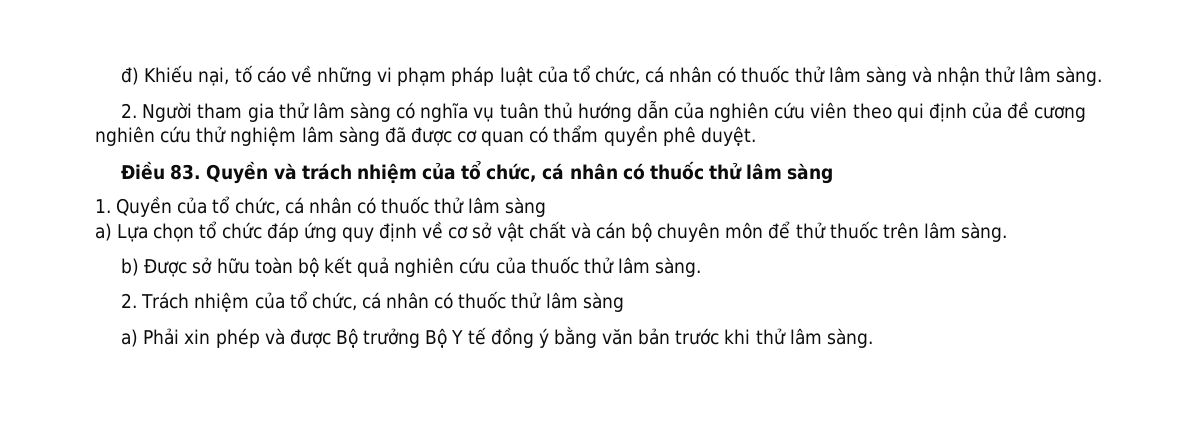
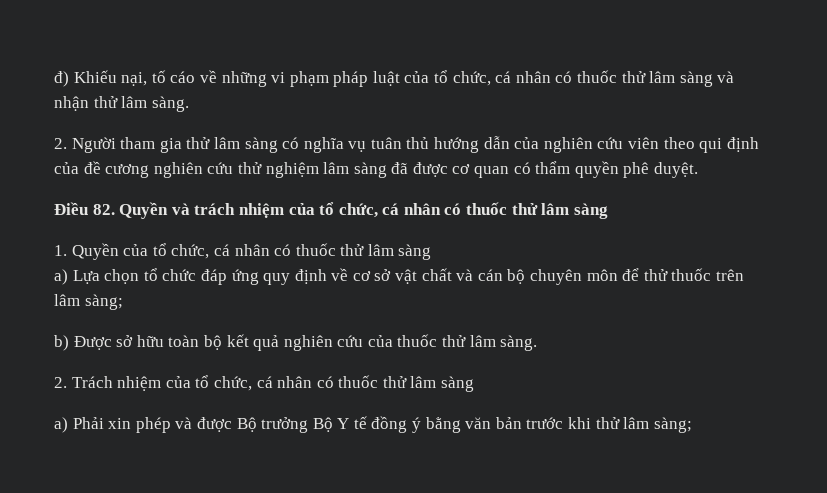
[170,164,202,180] 83. -> [92,204,115,215] 82.
[961,222,1008,242] sàng. -> [84,294,123,310] sàng;
[826,328,873,348] sàng. -> [653,417,692,433] sàng;

